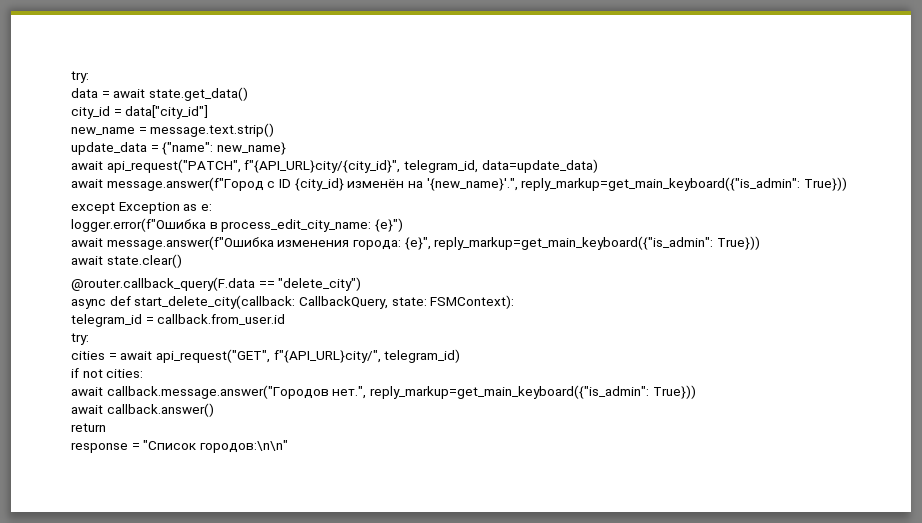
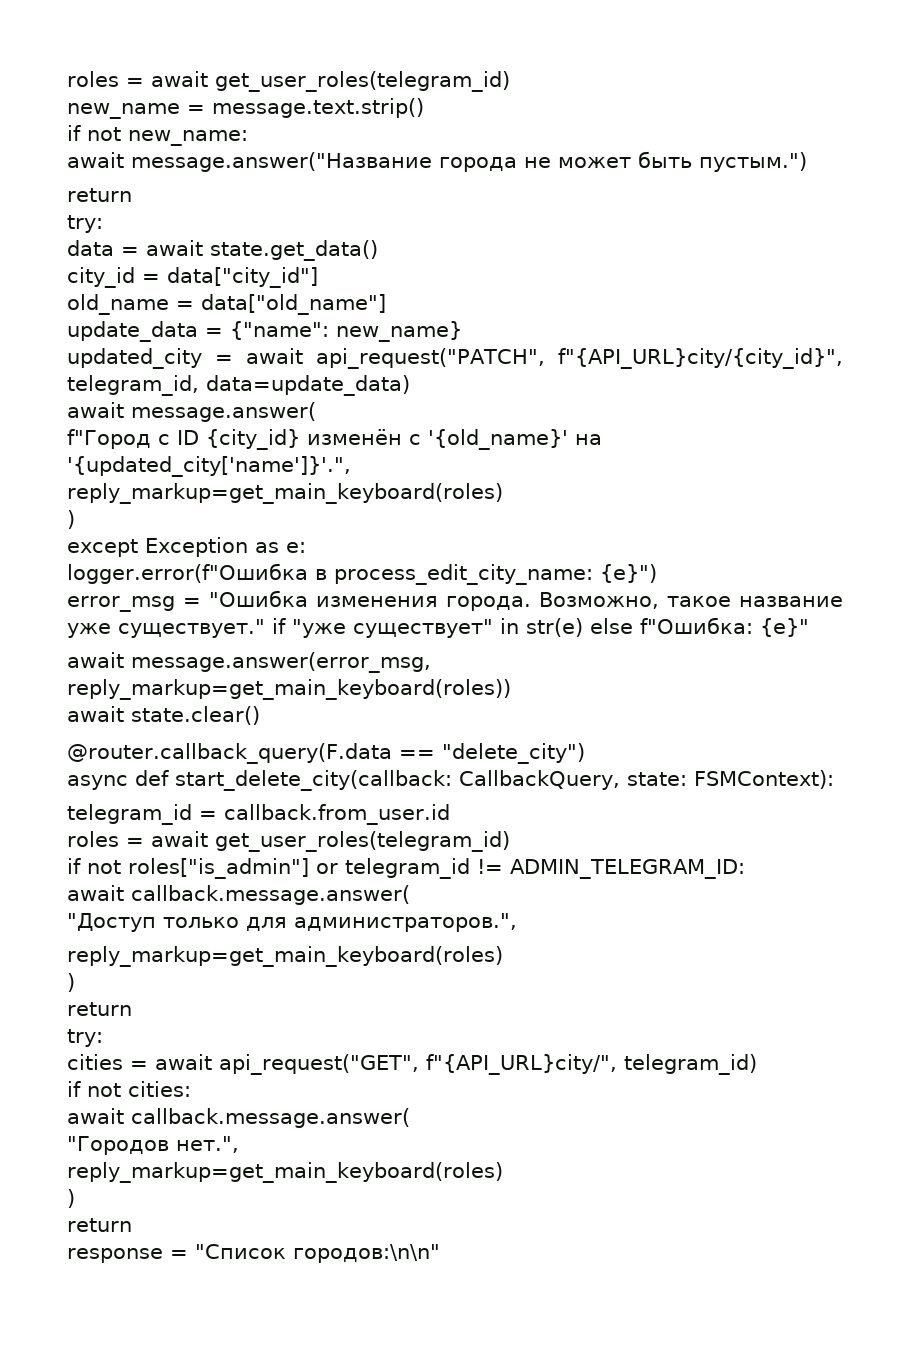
(71, 77) none -> [67,71,510,92] [67,98,424,119] [67,125,248,146] [67,151,807,172] [67,188,132,202] roles = await get_user_roles(telegram_id) // new_name = message.text.strip() // if not new_name: // await message.answer("Название города не может быть пустым.") // return //
[71,123,275,137] new_name = message.text.strip() -> [67,294,386,315] old_name = data["old_name"]
(286, 148) none -> [67,348,234,369] updated_city =
[106,177,264,191] message.answer(f"Город -> [131,402,316,422] [67,429,151,449] message.answer( // f"Город
[407,177,847,191] на '{new_name}'.", reply_markup=get_main_keyboard({"is_admin": True})) -> [409,429,602,450] [67,456,351,477] [67,483,503,504] [67,510,75,529] с '{old_name}' на '{updated_city['name']}'.", // reply_markup=get_main_keyboard(roles) // )
[71,236,760,250] await message.answer(f"Ошибка изменения города: {e}", reply_markup=get_main_keyboard({"is_admin": True})) -> [67,590,843,612] [67,617,809,638] [67,652,431,673] [67,679,511,700] error_msg = "Ошибка изменения города. Возможно, такое название уже существует." if "уже существует" in str(e) else f"Ошибка: {e}" // await message.answer(error_msg, reply_markup=get_main_keyboard(roles))
(286, 319) none -> [67,831,510,852] [67,858,745,879] [67,885,410,905] [67,913,517,932] [67,946,503,967] [67,973,75,992] [67,1002,132,1016] // roles = await get_user_roles(telegram_id) // if not roles["is_admin"] or telegram_id != ADMIN_TELEGRAM_ID: // await callback.message.answer( // "Доступ только для администраторов.", // reply_markup=get_main_keyboard(roles) // ) // return
[106,385,329,399] callback.message.answer("Городов -> [131,1108,410,1128] [67,1136,169,1155] callback.message.answer( // "Городов
[369,385,696,399] [71,403,214,417] reply_markup=get_main_keyboard({"is_admin": True})) // await callback.answer() -> [67,1162,503,1183] [67,1189,75,1208] // reply_markup=get_main_keyboard(roles) // )

